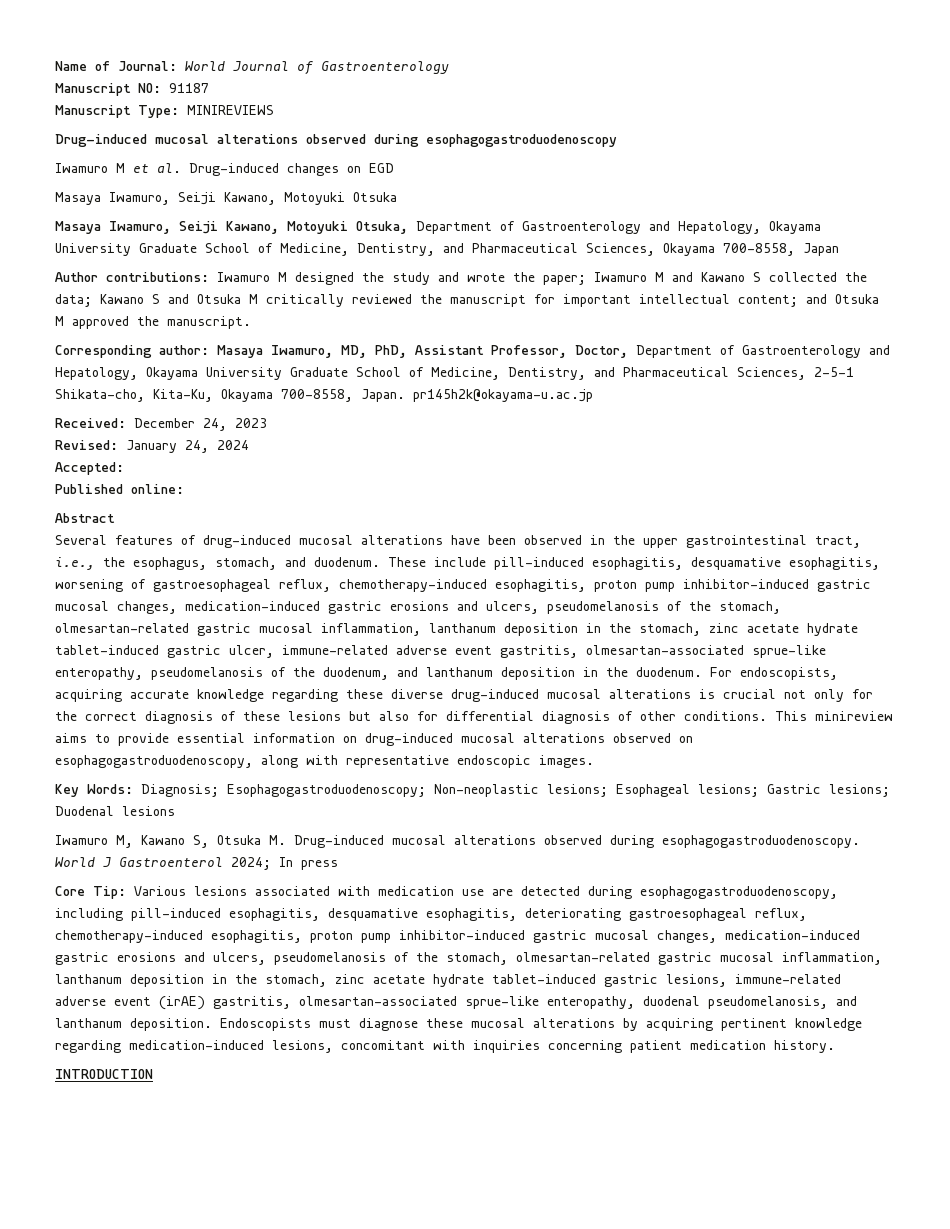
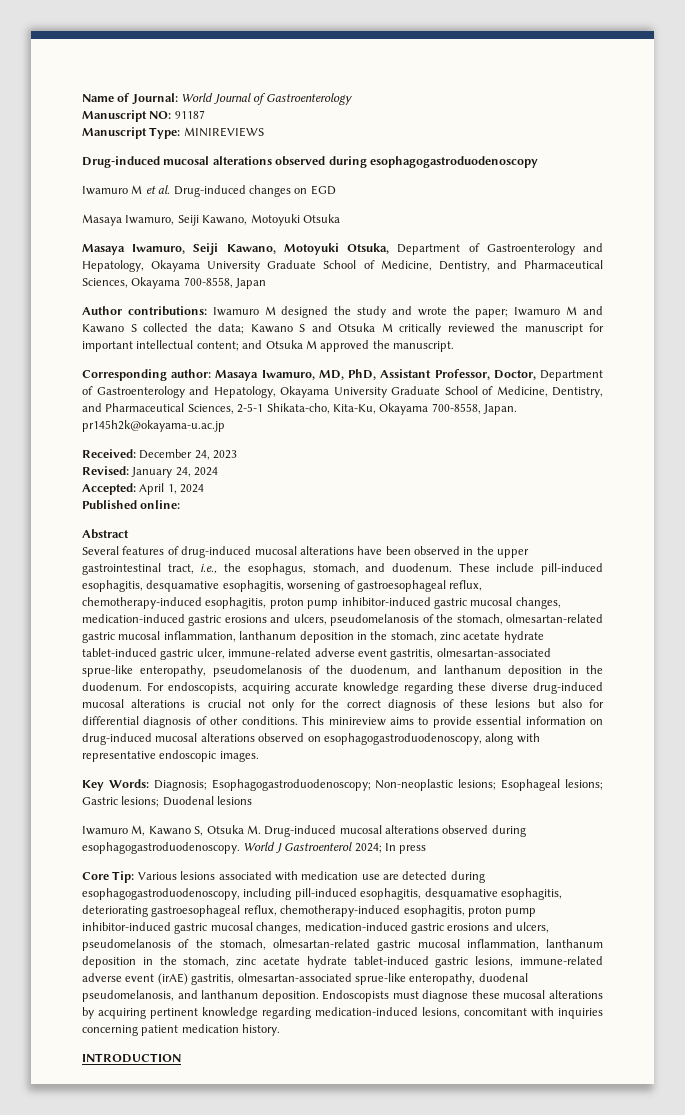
(124, 468) none -> [139,483,205,495] April 1, 2024

